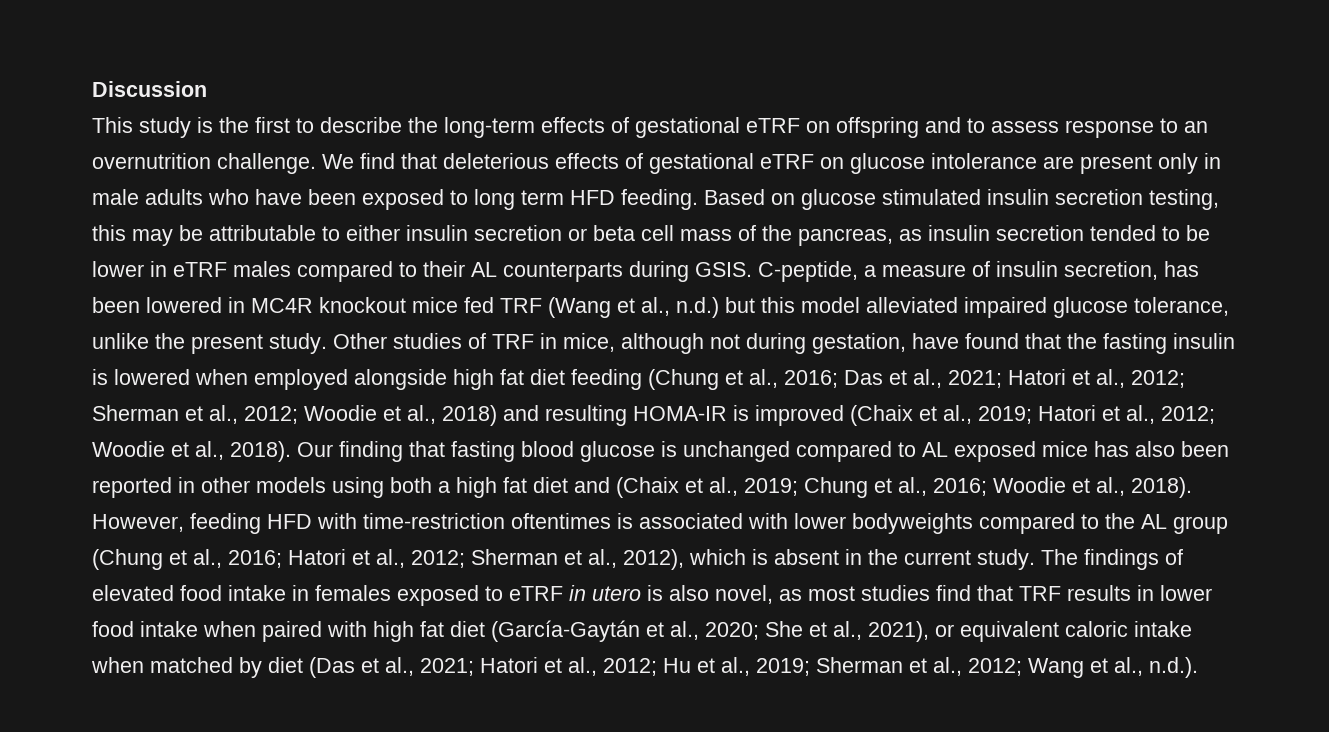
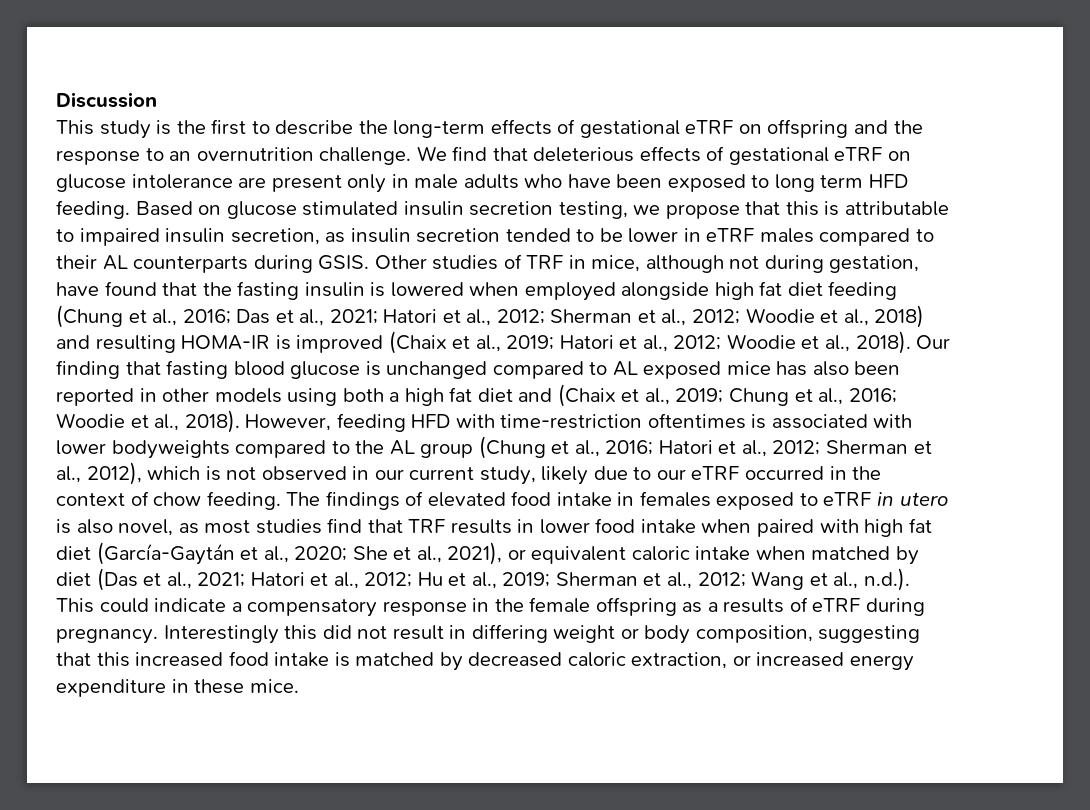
[967,118,1059,133] to assess -> [893,120,923,134] the
[92,225,893,246] this may be attributable to either insulin secretion or beta cell mass of the pancreas, -> [633,201,949,219] [56,228,320,246] we propose that this is attributable to impaired insulin secretion,
[758,261,1199,282] [92,297,1229,318] [92,333,327,354] C-peptide, a measure of insulin secretion, has been lowered in MC4R knockout mice fed TRF (Wang et al., n.d.) but this model alleviated impaired glucose tolerance, unlike the present study. -> (370, 262) none
[774,549,1035,570] absent in the current study. -> [226,466,882,485] [56,491,281,510] not observed in our current study, likely due to our eTRF occurred in the context of chow feeding.
(1198, 667) none -> [56,597,926,617] [56,624,921,644] [56,651,914,671] [56,679,299,697] This could indicate a compensatory response in the female offspring as a results of eTRF during pregnancy. Interestingly this did not result in differing weight or body composition, suggesting that this increased food intake is matched by decreased caloric extraction, or increased energy expenditure in these mice.

